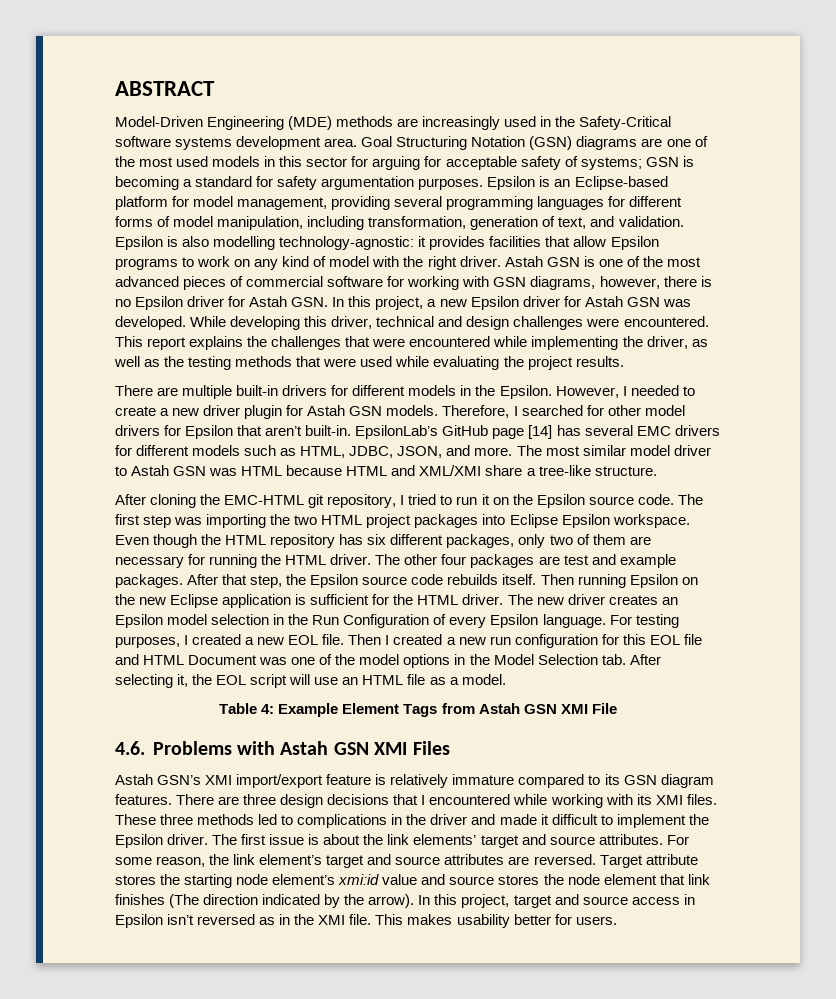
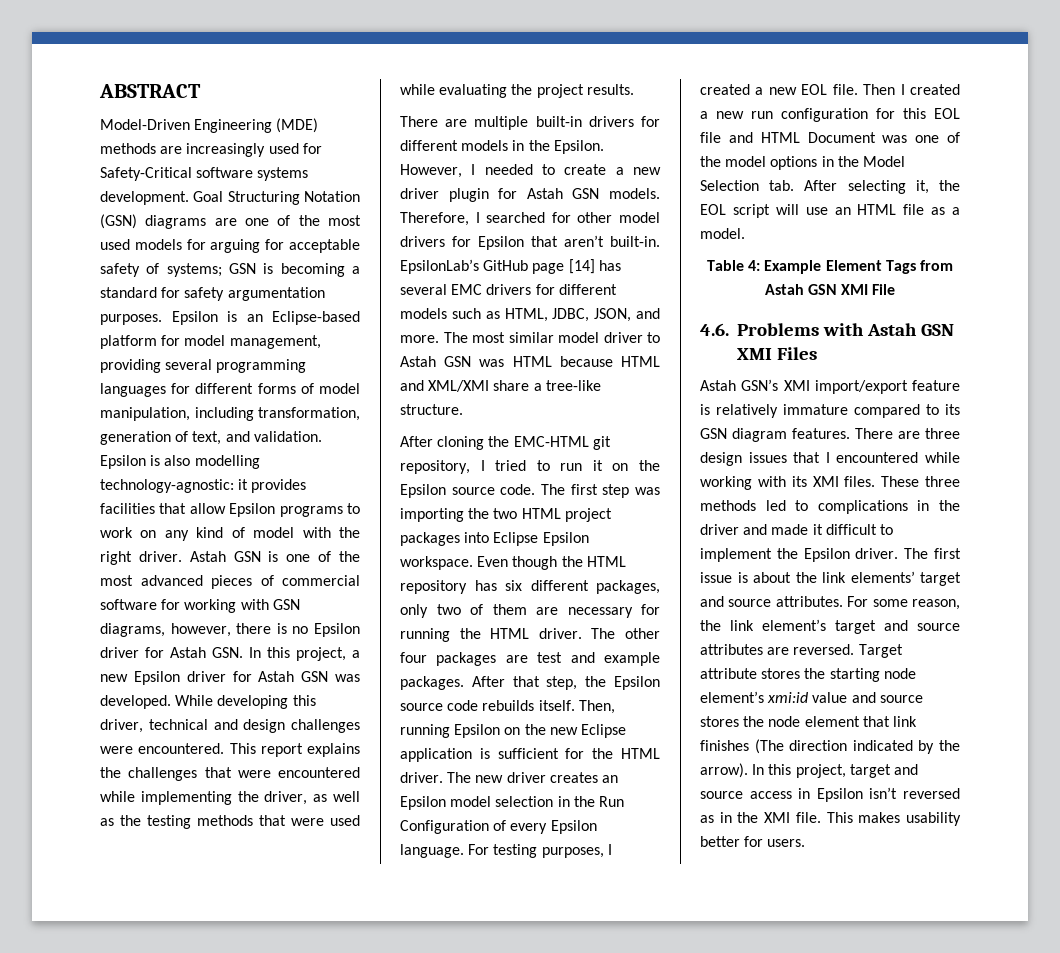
[540,116,576,127] in the -> [302,143,322,154] for
[236,136,358,150] development area. -> [100,191,189,205] development.
[264,156,348,167] in this sector -> (182, 244) none
[540,574,574,585] Then -> [578,700,615,714] Then,
[327,794,390,805] decisions -> [748,452,787,463] issues

